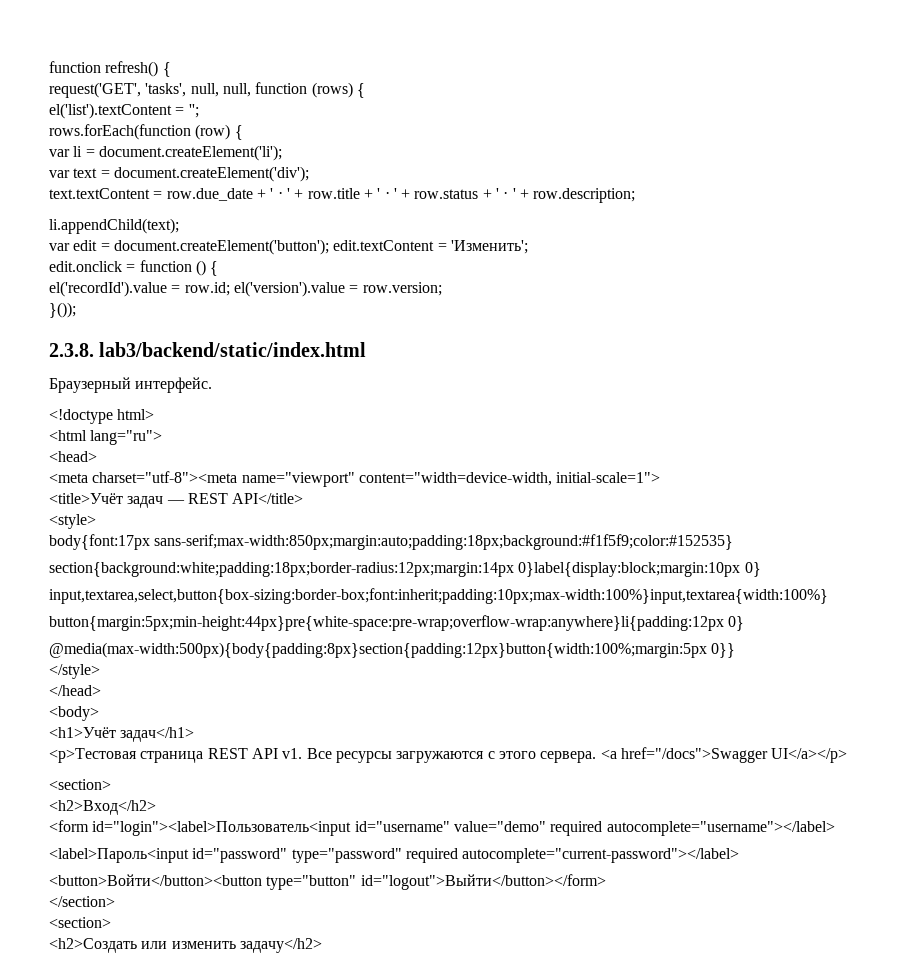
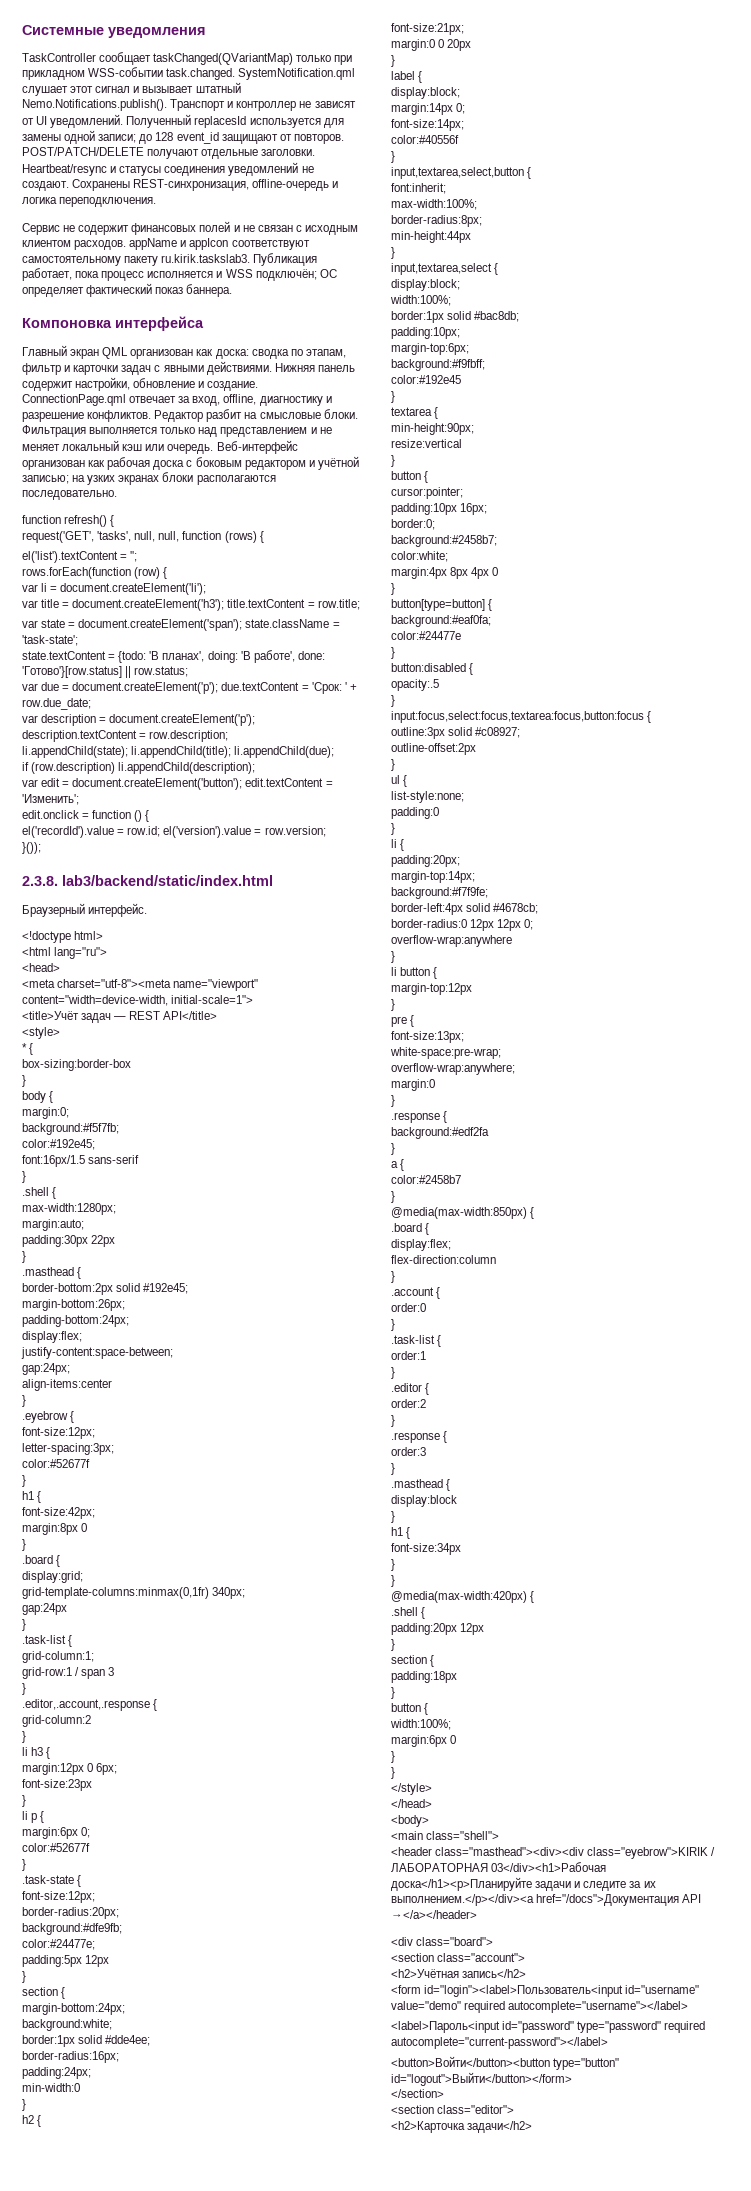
(49, 67) none -> [22,25,205,38] [22,52,353,65] [22,67,356,80] [22,82,241,96] [22,99,356,111] [22,114,344,128] [22,130,344,144] [22,147,316,159] [22,162,314,176] [22,179,339,191] [22,197,157,207] [22,221,358,235] [22,238,310,250] [22,253,318,266] [22,268,337,281] [22,283,233,297] [22,316,204,331] [22,345,346,359] [22,361,355,375] [22,377,259,391] [22,394,332,406] [22,409,358,422] [22,425,332,437] [22,440,298,454] [22,456,359,470] [22,472,276,485] [22,490,117,500] Системные уведомления // TaskController сообщает taskChanged(QVariantMap) только при прикладном WSS-событии task.changed. SystemNotification.qml слушает этот сигнал и вызывает штатный Nemo.Notifications.publish(). Транспорт и контроллер не зависят от UI уведомлений. Полученный replacesId используется для замены одной записи; до 128 event_id защищают от повторов. POST/PATCH/DELETE получают отдельные заголовки. Heartbeat/resync и статусы соединения уведомлений не создают. Сохранены REST-синхронизация, offline-очередь и логика переподключения. // Сервис не содержит финансовых полей и не связан с исходным клиентом расходов. appName и appIcon соответствуют самостоятельному пакету ru.kirik.taskslab3. Публикация работает, пока процесс исполняется и WSS подключён; ОС определяет фактический показ баннера. // Компоновка интерфейса // Главный экран QML организован как доска: сводка по этапам, фильтр и карточки задач с явными действиями. Нижняя панель содержит настройки, обновление и создание. ConnectionPage.qml отвечает за вход, offline, диагностику и разрешение конфликтов. Редактор разбит на смысловые блоки. Фильтрация выполняется только над представлением и не меняет локальный кэш или очередь. Веб-интерфейс организован как рабочая доска с боковым редактором и учётной записью; на узких экранах блоки располагаются последовательно. //
[73,166,309,182] [49,188,636,203] [49,218,179,234] text = document.createElement('div'); // text.textContent = row.due_date + ' · ' + row.title + ' · ' + row.status + ' · ' + row.description; // li.appendChild(text); -> [41,599,360,611] [22,619,340,631] [22,635,78,646] [22,650,325,663] [22,666,189,678] [22,682,357,694] [22,698,91,710] [22,714,256,726] [22,730,229,742] [22,746,335,758] [22,762,256,774] title = document.createElement('h3'); title.textContent = row.title; // var state = document.createElement('span'); state.className = 'task-state'; // state.textContent = {todo: 'В планах', doing: 'В работе', done: 'Готово'}[row.status] || row.status; // var due = document.createElement('p'); due.textContent = 'Срок: ' + row.due_date; // var description = document.createElement('p'); description.textContent = row.description; // li.appendChild(state); li.appendChild(title); li.appendChild(due); // if (row.description) li.appendChild(description);
[49,534,734,550] [49,562,761,577] [49,588,828,604] [49,615,745,631] [49,642,736,658] [49,664,100,679] [49,685,101,696] [49,706,99,721] [49,727,195,742] [49,747,848,763] [49,779,111,790] [49,800,156,815] body{font:17px sans-serif;max-width:850px;margin:auto;padding:18px;background:#f1f5f9;color:#152535} // section{background:white;padding:18px;border-radius:12px;margin:14px 0}label{display:block;margin:10px 0} // input,textarea,select,button{box-sizing:border-box;font:inherit;padding:10px;max-width:100%}input,textarea{width:100%} // button{margin:5px;min-height:44px}pre{white-space:pre-wrap;overflow-wrap:anywhere}li{padding:12px 0} // @media(max-width:500px){body{padding:8px}section{padding:12px}button{width:100%;margin:5px 0}} // </style> // </head> // <body> // <h1>Учёт задач</h1> // <p>Тестовая страница REST API v1. Все ресурсы загружаются с этого сервера. <a href="/docs">Swagger UI</a></p> // <section> // <h2>Вход</h2> -> [22,1043,34,1055] [22,1059,131,1071] [22,1075,26,1087] [22,1091,54,1103] [22,1107,69,1119] [22,1123,119,1135] [22,1139,95,1150] [22,1155,140,1167] [22,1171,26,1183] [22,1187,57,1199] [22,1203,116,1215] [22,1219,84,1231] [22,1235,116,1247] [22,1251,26,1263] [22,1267,82,1279] [22,1283,189,1295] [22,1299,125,1311] [22,1315,129,1327] [22,1331,82,1343] [21,1347,173,1359] [22,1363,70,1375] [22,1379,112,1391] [22,1395,26,1407] [22,1411,75,1423] [22,1427,95,1439] [22,1443,114,1455] [22,1459,90,1468] [22,1475,26,1487] [22,1491,42,1503] [22,1507,95,1519] [22,1523,88,1535] [22,1539,26,1551] [22,1555,61,1567] [22,1571,83,1583] [22,1587,246,1599] [22,1603,67,1615] [22,1619,26,1631] [22,1635,73,1647] [22,1651,94,1663] [22,1667,115,1679] [22,1683,26,1695] [22,1699,158,1711] [22,1715,91,1727] [22,1731,26,1743] [22,1747,51,1759] [22,1763,118,1775] [22,1779,92,1791] [22,1795,26,1807] [22,1811,45,1823] [22,1827,91,1839] [22,1843,90,1852] [22,1859,26,1871] [22,1875,82,1887] [22,1891,95,1903] [22,1907,119,1919] [22,1923,122,1935] [22,1939,95,1950] [22,1955,110,1967] [22,1971,26,1983] [22,1987,66,1999] [22,2003,125,2015] [22,2019,112,2031] [22,2035,151,2047] [22,2051,119,2063] [22,2067,91,2079] [22,2083,80,2092] [22,2099,26,2111] [22,2115,42,2127] [391,23,464,35] [391,39,472,51] [391,55,395,67] [391,71,423,83] [391,87,460,99] [391,103,466,115] [391,119,464,131] [391,135,459,144] [391,151,395,163] [391,167,532,179] [391,183,446,194] [391,199,477,210] [391,215,482,227] [391,231,471,243] [391,247,395,259] [391,263,499,275] [391,279,460,291] [390,295,451,306] [391,311,520,323] [391,327,460,339] [391,343,469,355] [391,359,485,371] [391,375,461,384] [391,391,395,403] [391,407,439,419] [391,423,474,435] [391,439,462,448] [391,455,395,467] [391,471,429,483] [391,487,463,499] [391,503,488,515] [391,519,435,530] [391,535,497,547] [391,551,448,562] [391,567,499,579] [391,583,395,595] [391,599,493,611] [391,615,491,627] [391,631,461,640] [391,647,395,659] [391,663,474,675] [391,679,439,691] [391,695,395,707] [391,711,652,723] [391,727,521,739] [391,743,476,755] [391,759,395,771] [391,775,408,787] [391,791,464,803] [391,807,439,819] [391,823,395,835] [391,839,405,851] [391,855,460,867] [391,871,475,883] [391,887,488,899] [391,903,539,915] [391,919,534,931] [391,935,512,947] [391,951,395,963] [391,967,438,979] [391,983,472,995] [391,999,395,1011] [391,1015,415,1027] [391,1031,464,1043] [390,1047,501,1059] [391,1063,515,1075] [391,1079,435,1091] [391,1095,395,1107] [391,1111,448,1123] [391,1127,489,1139] [391,1143,395,1155] [391,1159,405,1171] [391,1175,461,1184] [391,1191,395,1203] [391,1207,535,1219] [391,1223,430,1235] [391,1239,451,1251] [391,1255,496,1264] [391,1271,395,1283] [391,1287,441,1299] [391,1303,426,1312] [391,1319,395,1331] [391,1335,442,1347] [391,1351,426,1360] [391,1367,395,1379] [391,1383,430,1395] [391,1399,426,1408] [391,1415,395,1427] [391,1431,448,1443] [391,1447,426,1456] [391,1463,395,1475] [391,1479,451,1491] [391,1495,457,1507] [391,1511,395,1523] [391,1527,411,1539] [391,1543,461,1555] [391,1559,395,1571] [391,1575,395,1587] [391,1591,535,1603] [391,1607,426,1619] [391,1623,485,1635] [391,1639,395,1651] [391,1655,435,1667] [391,1671,457,1683] [391,1687,395,1699] [391,1703,429,1715] [390,1719,451,1730] [391,1735,457,1747] [391,1751,395,1763] [391,1767,395,1779] [391,1783,432,1795] [391,1799,432,1808] [391,1815,429,1827] [391,1831,500,1840] [391,1847,716,1859] [391,1862,607,1872] [391,1877,656,1891] [391,1894,702,1906] [391,1910,477,1919] [391,1937,494,1946] [391,1953,526,1962] [391,1969,527,1978] * { // box-sizing:border-box // } // body { // margin:0; // background:#f5f7fb; // color:#192e45; // font:16px/1.5 sans-serif // } // .shell { // max-width:1280px; // margin:auto; // padding:30px 22px // } // .masthead { // border-bottom:2px solid #192e45; // margin-bottom:26px; // padding-bottom:24px; // display:flex; // justify-content:space-between; // gap:24px; // align-items:center // } // .eyebrow { // font-size:12px; // letter-spacing:3px; // color:#52677f // } // h1 { // font-size:42px; // margin:8px 0 // } // .board { // display:grid; // grid-template-columns:minmax(0,1fr) 340px; // gap:24px // } // .task-list { // grid-column:1; // grid-row:1 / span 3 // } // .editor,.account,.response { // grid-column:2 // } // li h3 { // margin:12px 0 6px; // font-size:23px // } // li p { // margin:6px 0; // color:#52677f // } // .task-state { // font-size:12px; // border-radius:20px; // background:#dfe9fb; // color:#24477e; // padding:5px 12px // } // section { // margin-bottom:24px; // background:white; // border:1px solid #dde4ee; // border-radius:16px; // padding:24px; // min-width:0 // } // h2 { // font-size:21px; // margin:0 0 20px // } // label { // display:block; // margin:14px 0; // font-size:14px; // color:#40556f // } // input,textarea,select,button { // font:inherit; // max-width:100%; // border-radius:8px; // min-height:44px // } // input,textarea,select { // display:block; // width:100%; // border:1px solid #bac8db; // padding:10px; // margin-top:6px; // background:#f9fbff; // color:#192e45 // } // textarea { // min-height:90px; // resize:vertical // } // button { // cursor:pointer; // padding:10px 16px; // border:0; // background:#2458b7; // color:white; // margin:4px 8px 4px 0 // } // button[type=button] { // background:#eaf0fa; // color:#24477e // } // button:disabled { // opacity:.5 // } // input:focus,select:focus,textarea:focus,button:focus { // outline:3px solid #c08927; // outline-offset:2px // } // ul { // list-style:none; // padding:0 // } // li { // padding:20px; // margin-top:14px; // background:#f7f9fe; // border-left:4px solid #4678cb; // border-radius:0 12px 12px 0; // overflow-wrap:anywhere // } // li button { // margin-top:12px // } // pre { // font-size:13px; // white-space:pre-wrap; // overflow-wrap:anywhere; // margin:0 // } // .response { // background:#edf2fa // } // a { // color:#2458b7 // } // @media(max-width:850px) { // .board { // display:flex; // flex-direction:column // } // .account { // order:0 // } // .task-list { // order:1 // } // .editor { // order:2 // } // .response { // order:3 // } // .masthead { // display:block // } // h1 { // font-size:34px // } // } // @media(max-width:420px) { // .shell { // padding:20px 12px // } // section { // padding:18px // } // button { // width:100%; // margin:6px 0 // } // } // </style> // </head> // <body> // <main class="shell"> // <header class="masthead"><div><div class="eyebrow">KIRIK / ЛАБОРАТОРНАЯ 03</div><h1>Рабочая доска</h1><p>Планируйте задачи и следите за их выполнением.</p></div><a href="/docs">Документация API →</a></header> // <div class="board"> // <section class="account"> // <h2>Учётная запись</h2>
[49,917,111,928] [49,938,322,953] <section> // <h2>Создать или изменить задачу</h2> -> [391,2105,515,2114] [391,2121,533,2133] <section class="editor"> // <h2>Карточка задачи</h2>

